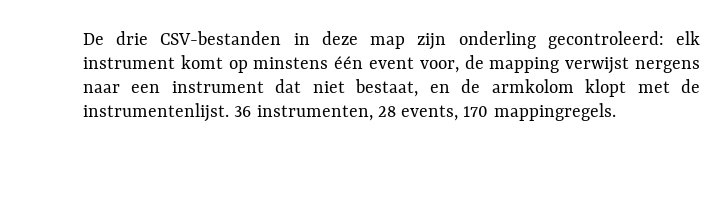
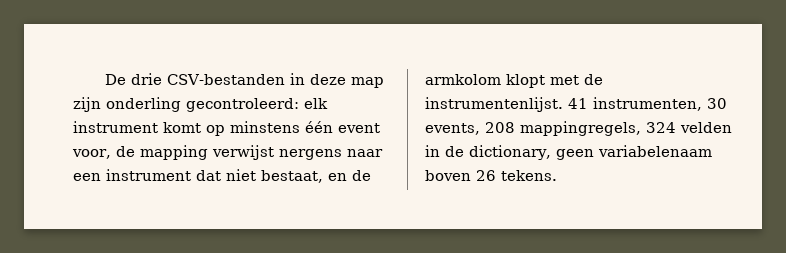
[234,103,616,121] 36 instrumenten, 28 events, 170 mappingregels. -> [568,97,727,111] [425,121,732,136] [425,145,712,160] [425,170,557,181] 41 instrumenten, 30 events, 208 mappingregels, 324 velden in de dictionary, geen variabelenaam boven 26 tekens.

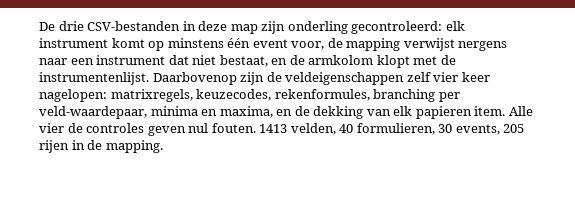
[568,97,727,111] [425,121,732,136] [425,145,712,160] [425,170,557,181] 41 instrumenten, 30 events, 208 mappingregels, 324 velden in de dictionary, geen variabelenaam boven 26 tekens. -> [152,72,490,85] [39,89,460,102] [39,106,533,119] [39,123,525,136] [39,140,163,153] Daarbovenop zijn de veldeigenschappen zelf vier keer nagelopen: matrixregels, keuzecodes, rekenformules, branching per veld-waardepaar, minima en maxima, en de dekking van elk papieren item. Alle vier de controles geven nul fouten. 1413 velden, 40 formulieren, 30 events, 205 rijen in de mapping.

